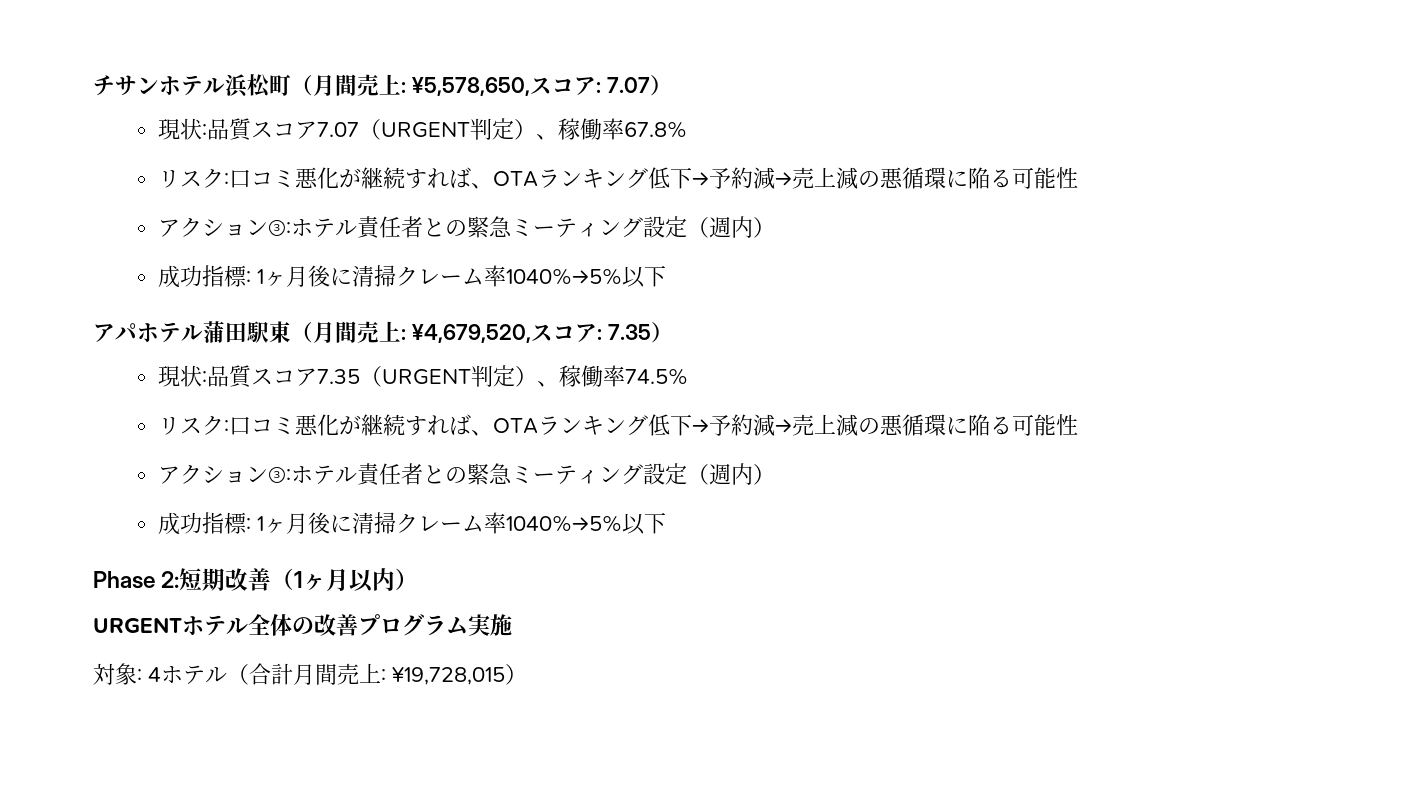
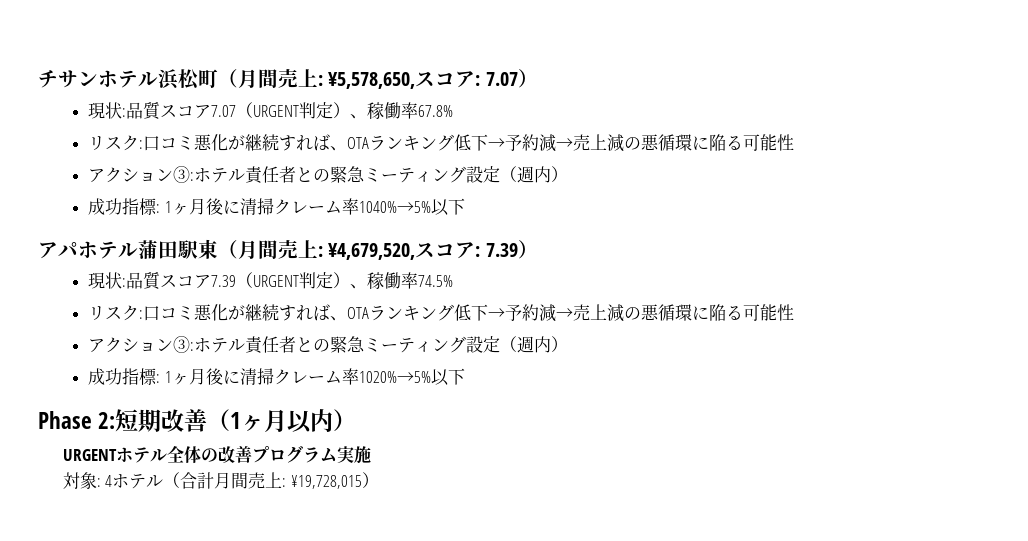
[607,322,673,343] [157,365,360,388] 7.35） // 現状:品質スコア7.35 -> [485,240,538,259] [88,272,237,290] 7.39） // 現状:品質スコア7.39
[505,515,622,532] 1040%→5% -> [359,371,432,383] 1020%→5%

